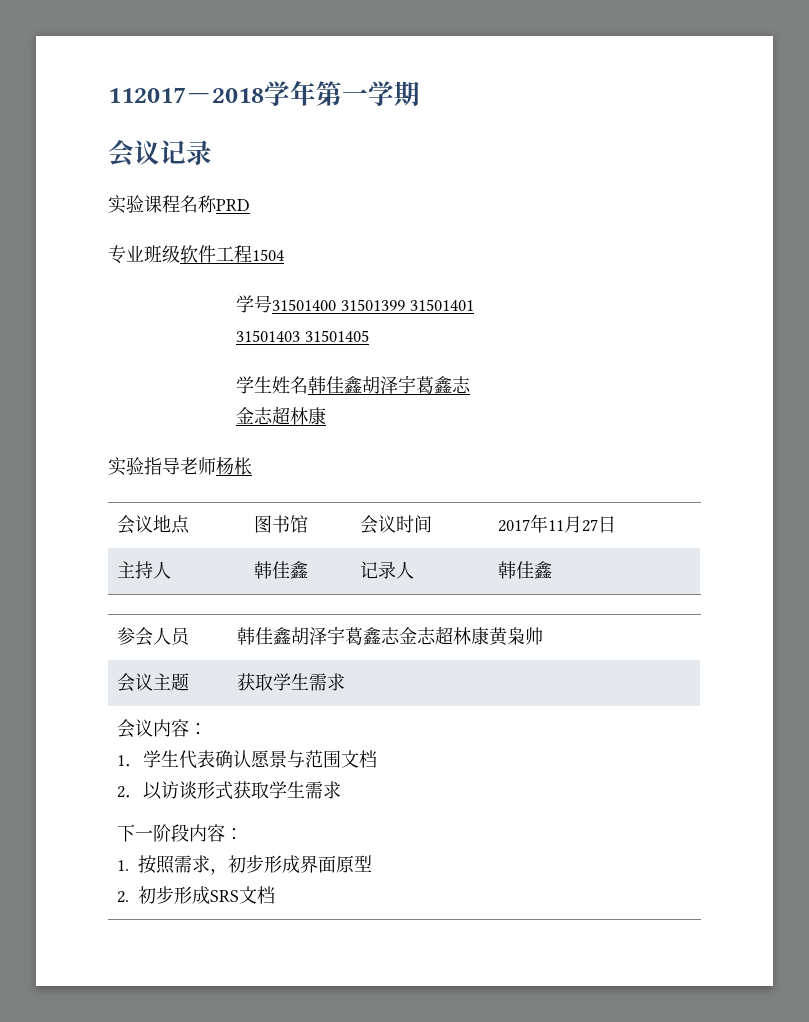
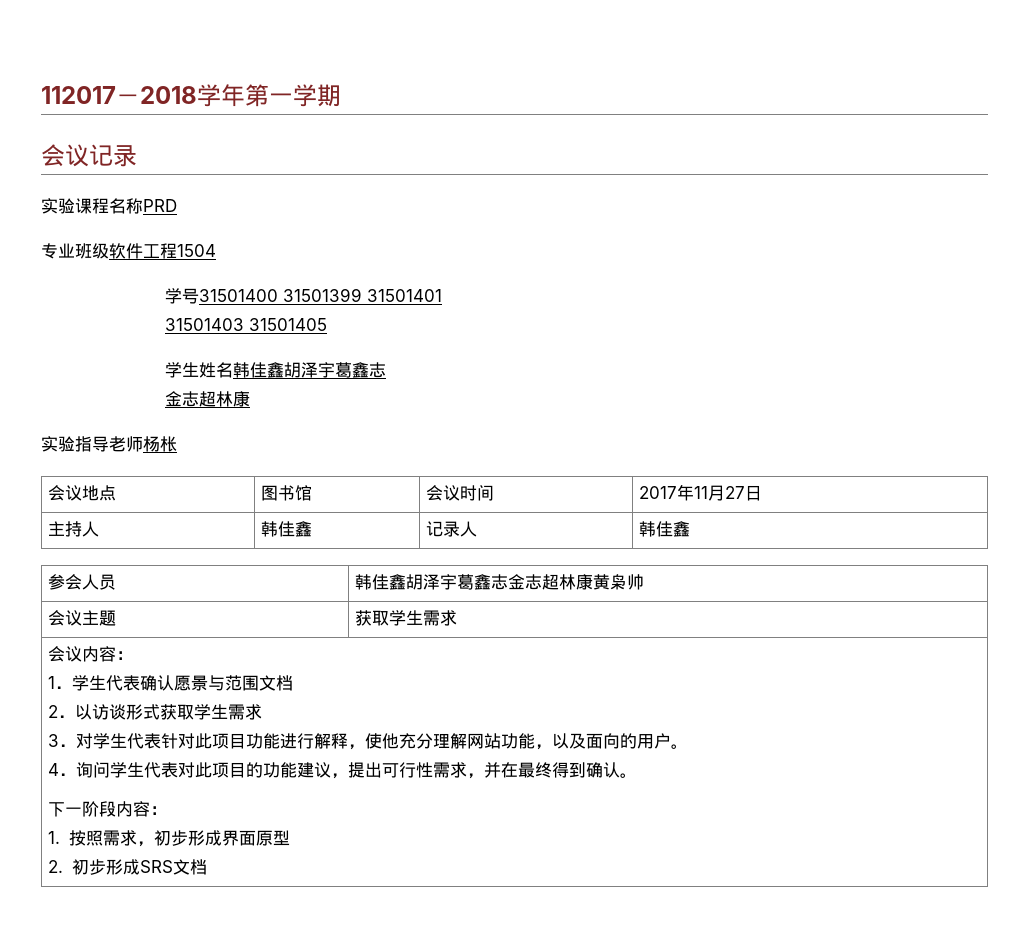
(341, 790) none -> [48,733,689,750] [48,762,638,779] // 3．对学生代表针对此项目功能进行解释，使他充分理解网站功能，以及面向的用户。 // 4．询问学生代表对此项目的功能建议，提出可行性需求，并在最终得到确认。

